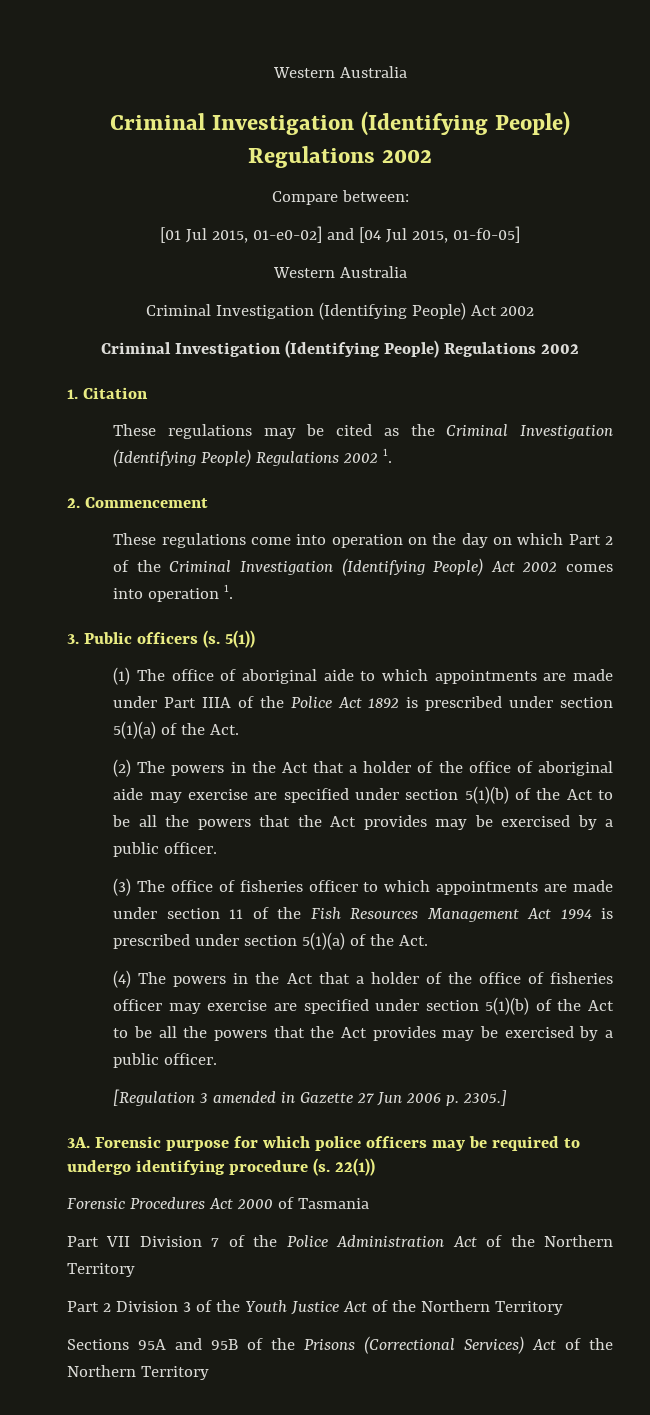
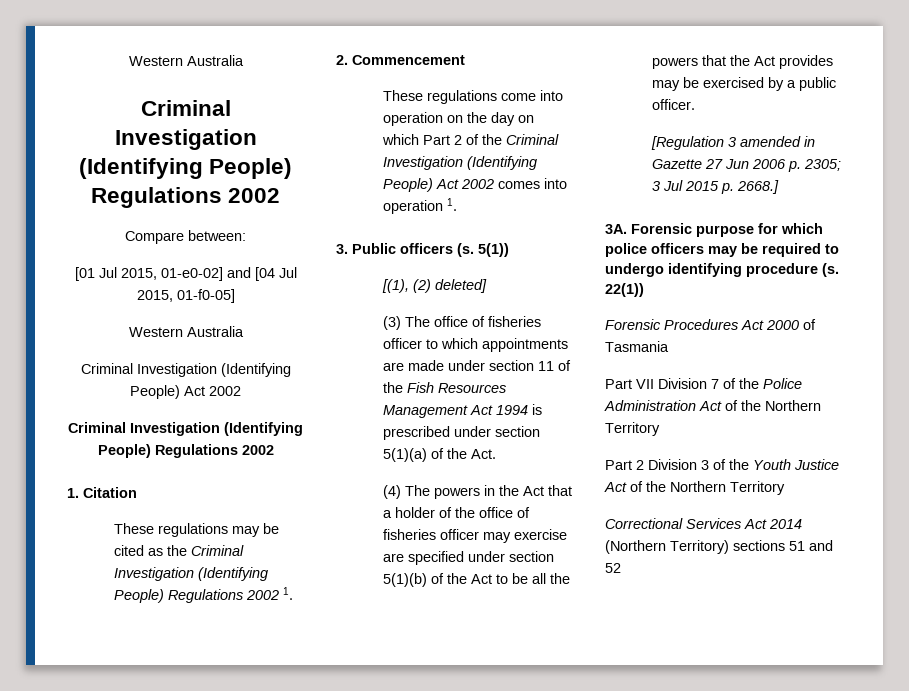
[113,667,613,685] [113,696,613,711] [113,721,240,739] [113,759,613,777] [113,786,614,804] [112,815,613,830] [113,842,218,857] (1) The office of aboriginal aide to which appointments are made under Part IIIA of the Police Act 1892 is prescribed under section 5(1)(a) of the Act. // (2) The powers in the Act that a holder of the office of aboriginal aide may exercise are specified under section 5(1)(b) of the Act to be all the powers that the Act provides may be exercised by a public officer. -> [381,279,487,293] [(1), (2) deleted]
[463,1090,508,1106] 2305.] -> [803,159,841,171] [651,180,779,194] 2305; 3 Jul 2015 p. 2668.]
[67,1336,613,1354] [67,1365,209,1380] Sections 95A and 95B of the Prisons (Correctional Services) Act of the Northern Territory -> [605,518,802,529] [605,540,833,554] [605,563,621,573] Correctional Services Act 2014 (Northern Territory) sections 51 and 52

